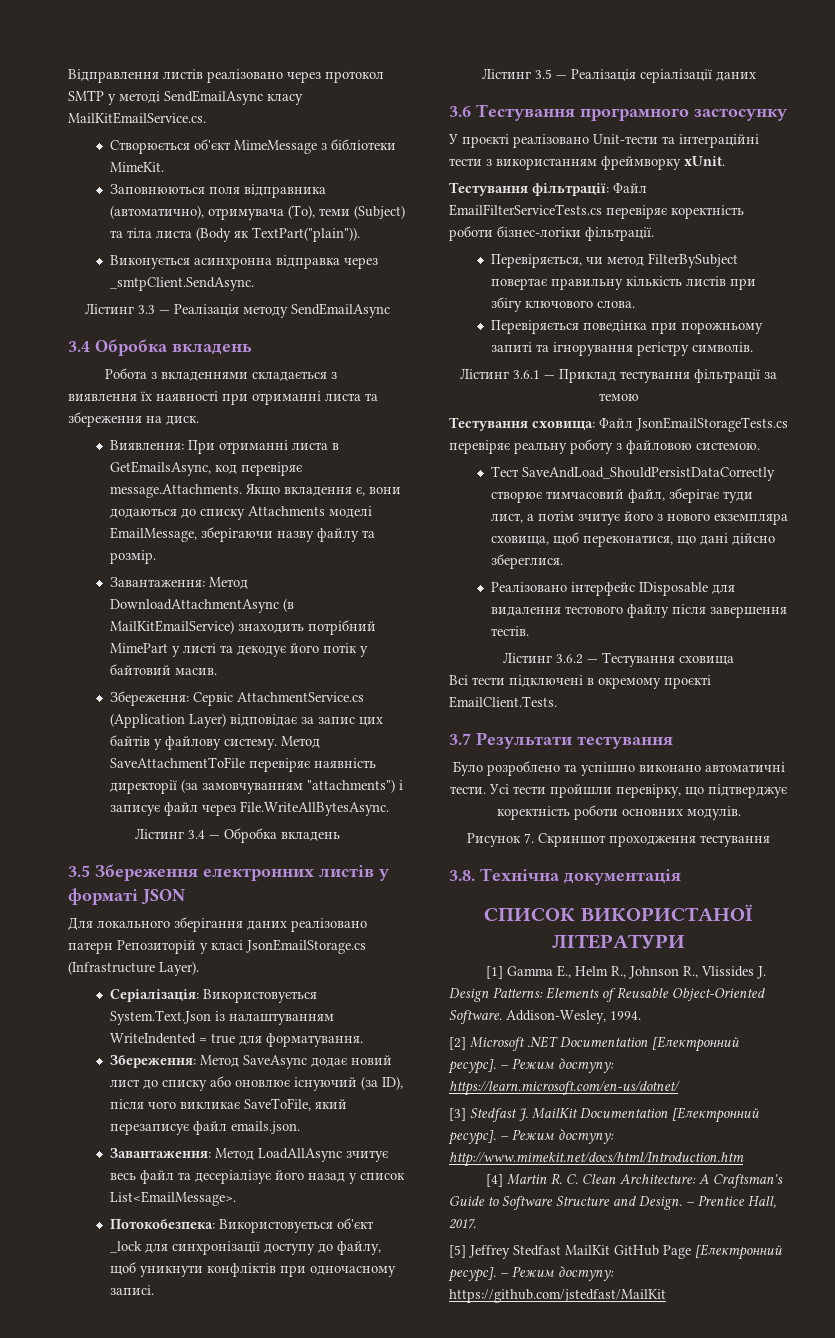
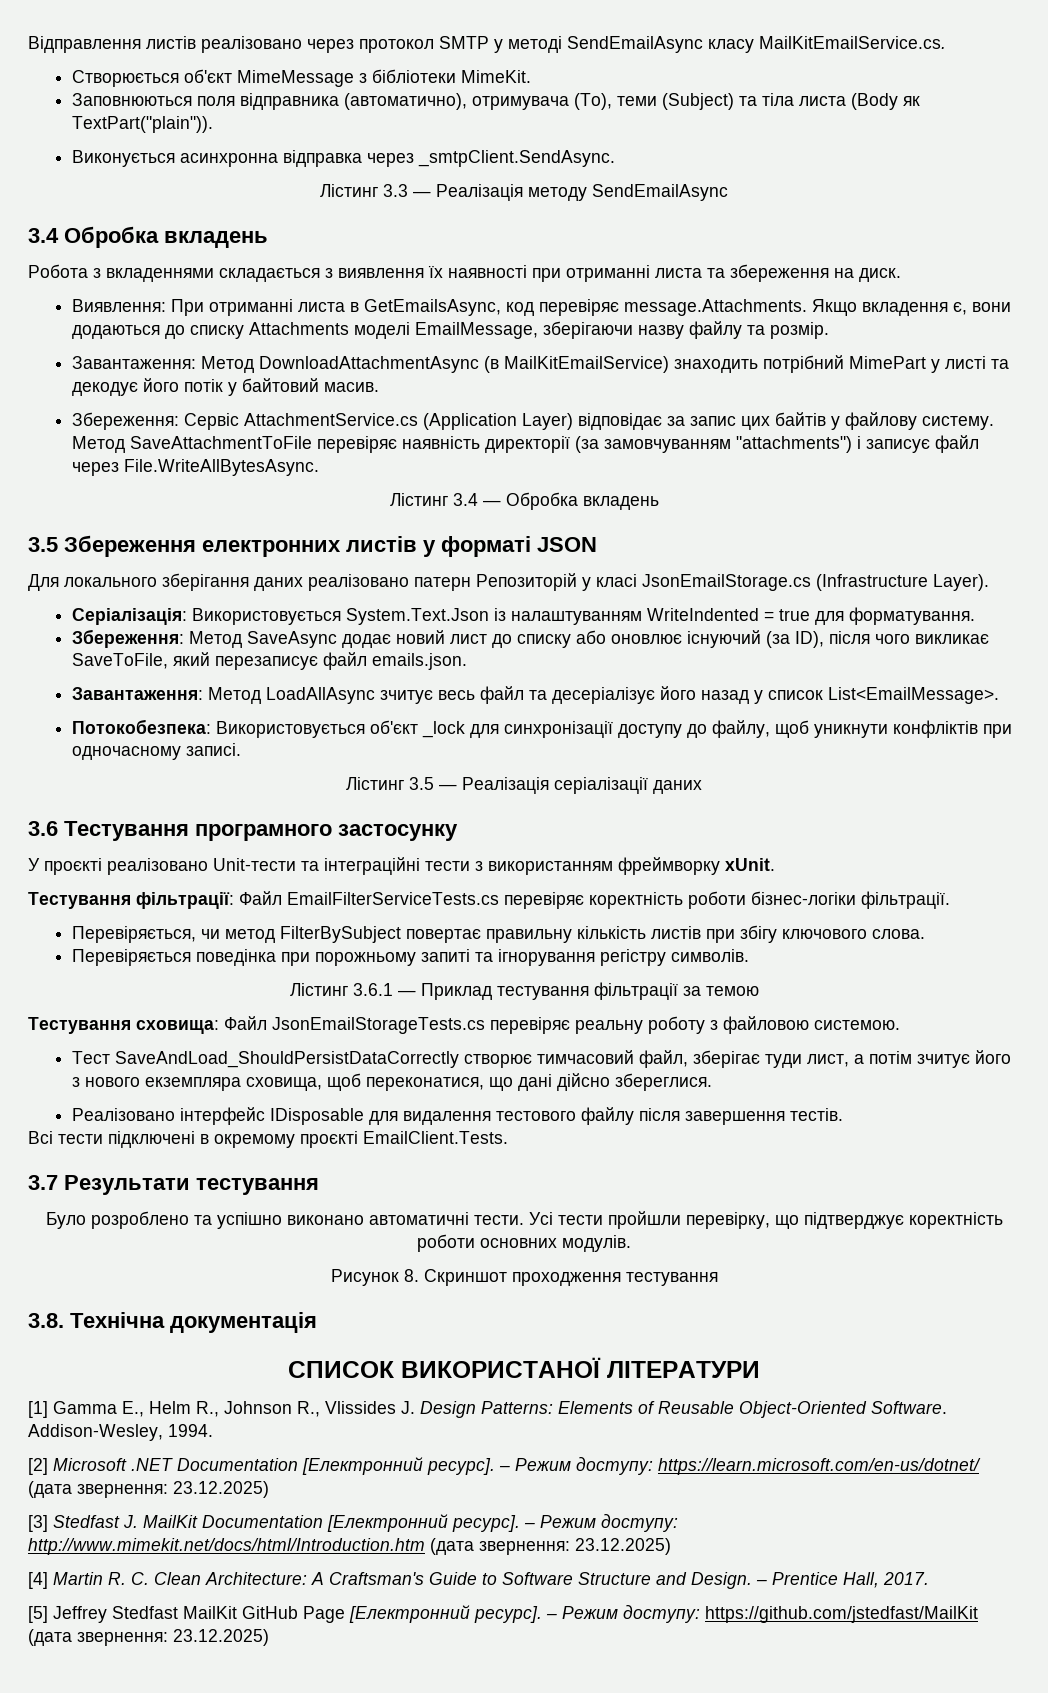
[503,652,734,667] // Лістинг 3.6.2 — Тестування сховища -> (844, 1114) none
[524,833,534,843] 7. -> [403,1269,419,1282] 8.
(680, 1088) none -> [28,1481,269,1498] (дата звернення: 23.12.2025)
(744, 1159) none -> [430,1538,671,1555] (дата звернення: 23.12.2025)
(666, 1296) none -> [28,1629,269,1646] (дата звернення: 23.12.2025)

